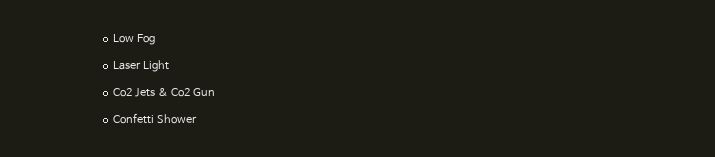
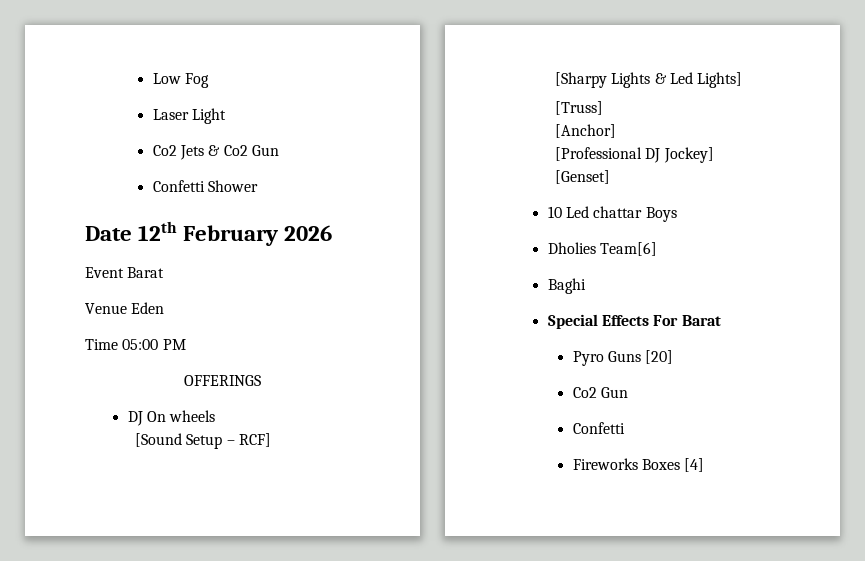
(197, 119) none -> [85,221,333,246] [85,267,165,278] [85,302,165,314] [85,339,186,350] [184,375,261,386] [127,410,216,426] [135,433,272,449] [555,72,743,88] [555,101,604,115] [555,124,617,138] [555,147,714,163] [555,170,611,184] [547,206,677,222] [547,242,657,256] [547,278,586,294] [547,314,721,329] [572,350,674,366] [572,387,629,398] [572,422,625,434] [572,458,705,472] // Date 12th February 2026 // Event Barat // Venue Eden // Time 05:00 PM // OFFERINGS // DJ On wheels // [Sound Setup – RCF] // [Sharpy Lights & Led Lights] // [Truss] // [Anchor] // [Professional DJ Jockey] // [Genset] // 10 Led chattar Boys // Dholies Team[6] // Baghi // Special Effects For Barat // Pyro Guns [20] // Co2 Gun // Confetti // Fireworks Boxes [4]

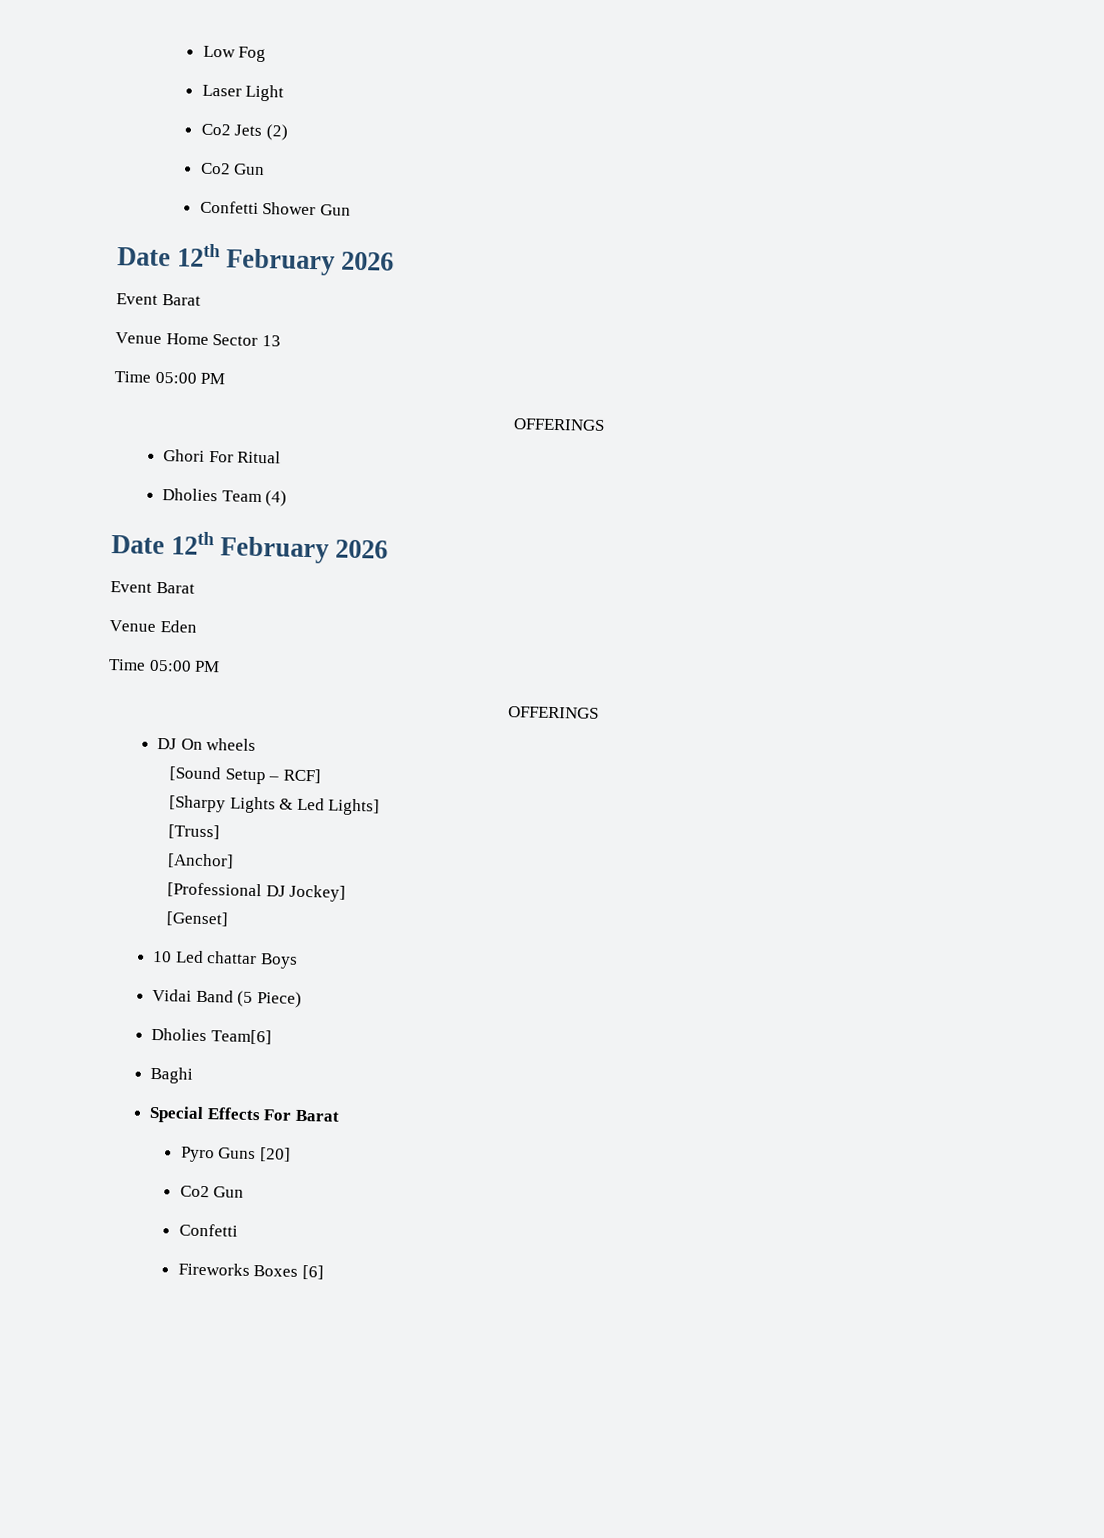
[208,145,221,156] & -> [265,124,288,141] (2) //
(259, 186) none -> [319,204,351,216] [117,243,395,276] [116,293,201,306] [115,332,281,347] [114,371,226,385] [513,418,605,431] [163,449,282,464] [162,488,288,507] Gun // Date 12th February 2026 // Event Barat // Venue Home Sector 13 // Time 05:00 PM // OFFERINGS // Ghori For Ritual // Dholies Team (4)
(677, 214) none -> [152,988,302,1008] // Vidai Band (5 Piece)
[684,458,705,472] [4] -> [301,1265,324,1280] [6]

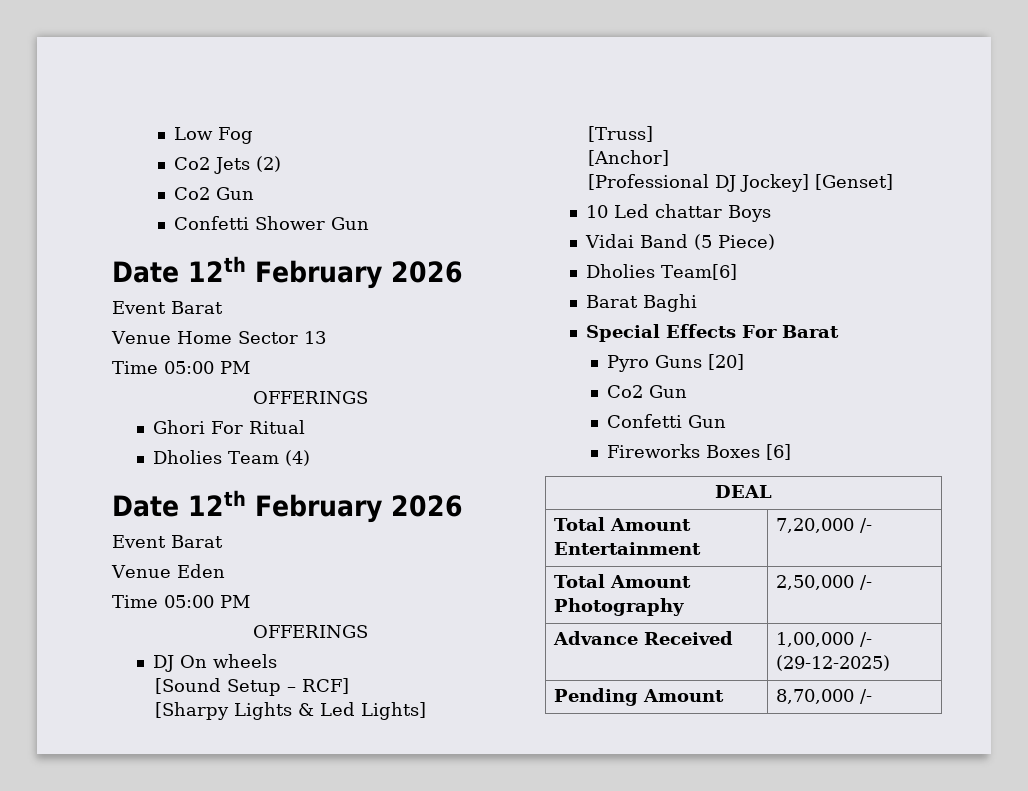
[201,84,285,102] // Laser Light -> (254, 135) none
(347, 893) // -> (809, 183) none
(272, 1037) none -> [586,295,639,308] Barat
(238, 1230) none -> [688,415,727,428] Gun
(324, 1272) none -> [715,485,772,498] [553,517,692,531] [553,542,701,555] [775,518,872,533] [553,574,692,588] [553,598,684,616] [775,575,872,590] [552,631,733,645] [775,632,872,647] [775,655,890,671] [553,688,724,706] [775,689,872,704] // DEAL // Total Amount Entertainment | 7,20,000 /- // Total Amount Photography | 2,50,000 /- // Advance Received | 1,00,000 /- (29-12-2025) // Pending Amount | 8,70,000 /-

